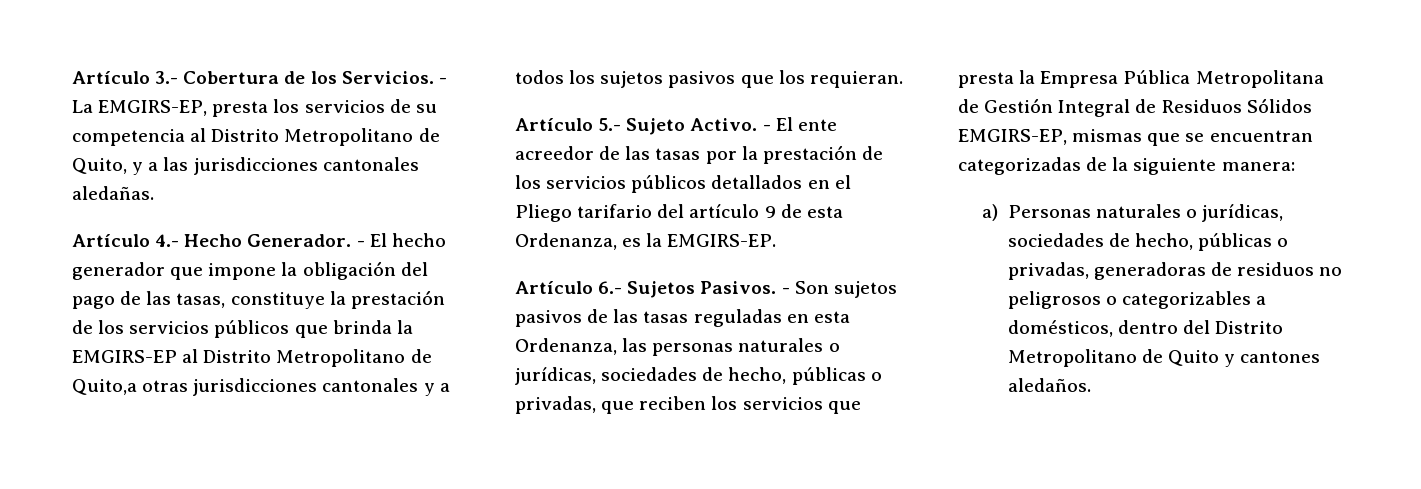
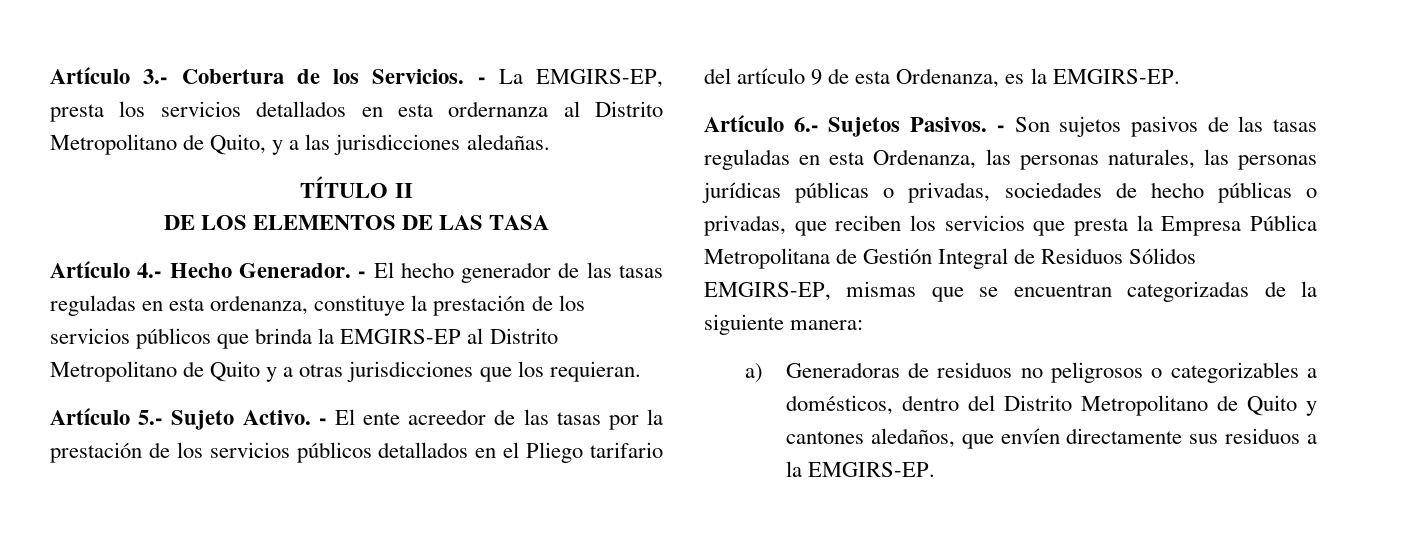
[389,99,437,113] [72,129,185,146] de su competencia -> [256,101,549,117] detallados en esta ordernanza
[322,157,419,171] cantonales -> (461, 144) none
(154, 193) none -> [300,176,413,198] [163,215,550,230] // TÍTULO II // DE LOS ELEMENTOS DE LAS TASA
[170,261,428,280] [72,291,226,309] que impone la obligación del pago de las tasas, -> [558,262,663,278] [50,295,309,316] de las tasas reguladas en esta ordenanza,
[72,378,450,396] [515,70,736,88] Quito,a otras jurisdicciones cantonales y a todos los sujetos pasivos -> [210,361,474,382] Quito y a otras jurisdicciones
[738,338,840,352] [515,367,787,385] naturales o jurídicas, sociedades de hecho, -> [1107,149,1317,170] [702,182,1204,203] naturales, las personas jurídicas públicas o privadas, sociedades de hecho
[1007,204,1283,222] [1007,233,1289,251] [1007,262,1206,280] Personas naturales o jurídicas, sociedades de hecho, públicas o privadas, generadoras -> [785,362,900,378] Generadoras
[1007,378,1091,392] aledaños. -> [870,428,1317,449] [785,461,935,477] aledaños, que envíen directamente sus residuos a la EMGIRS-EP.

